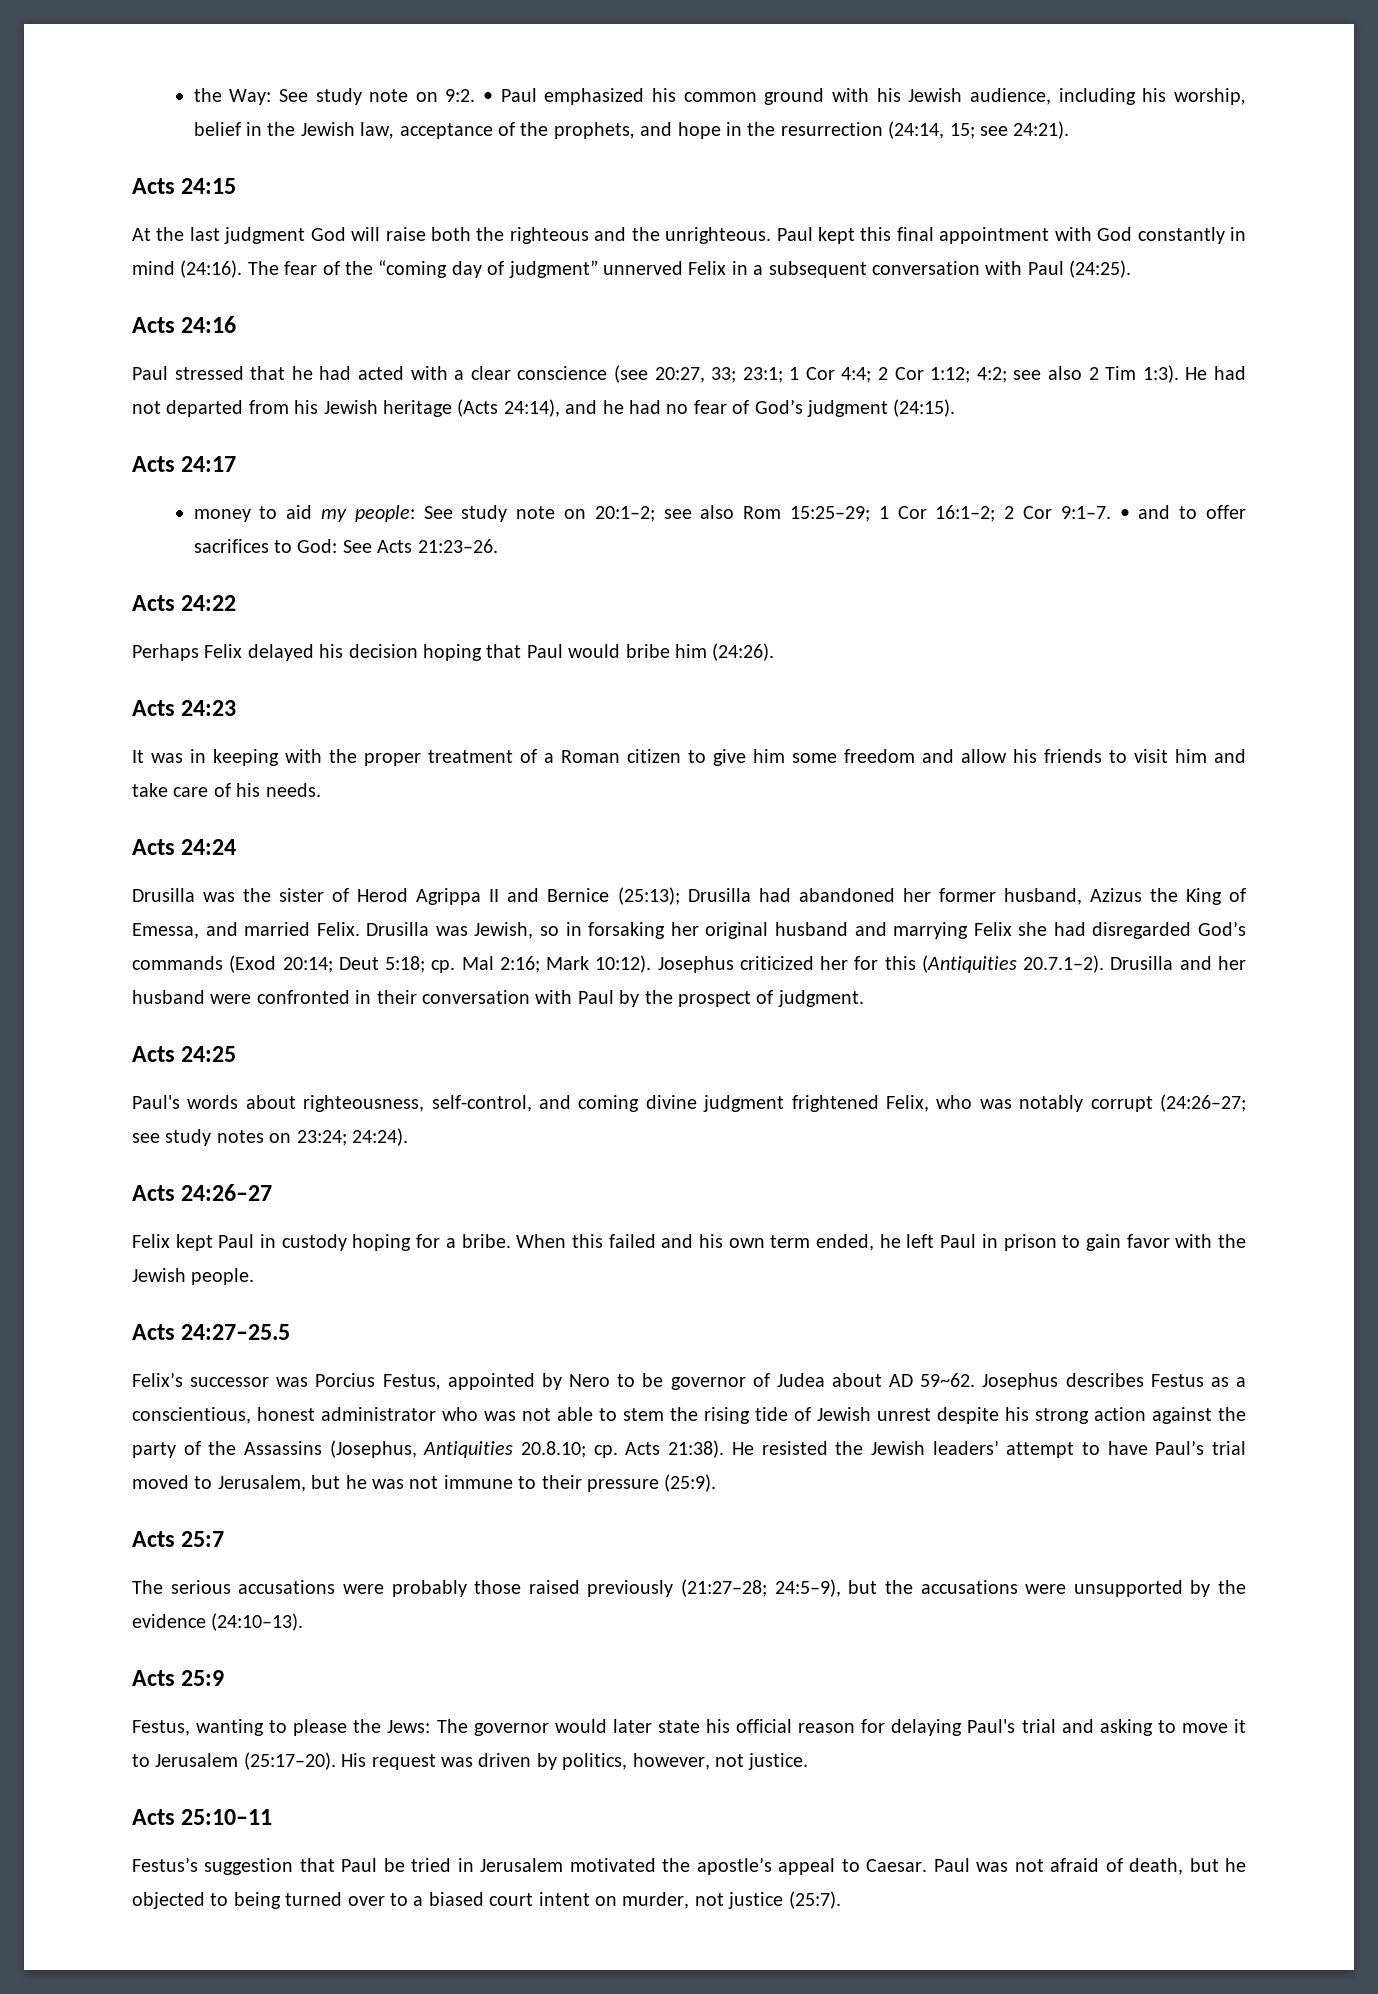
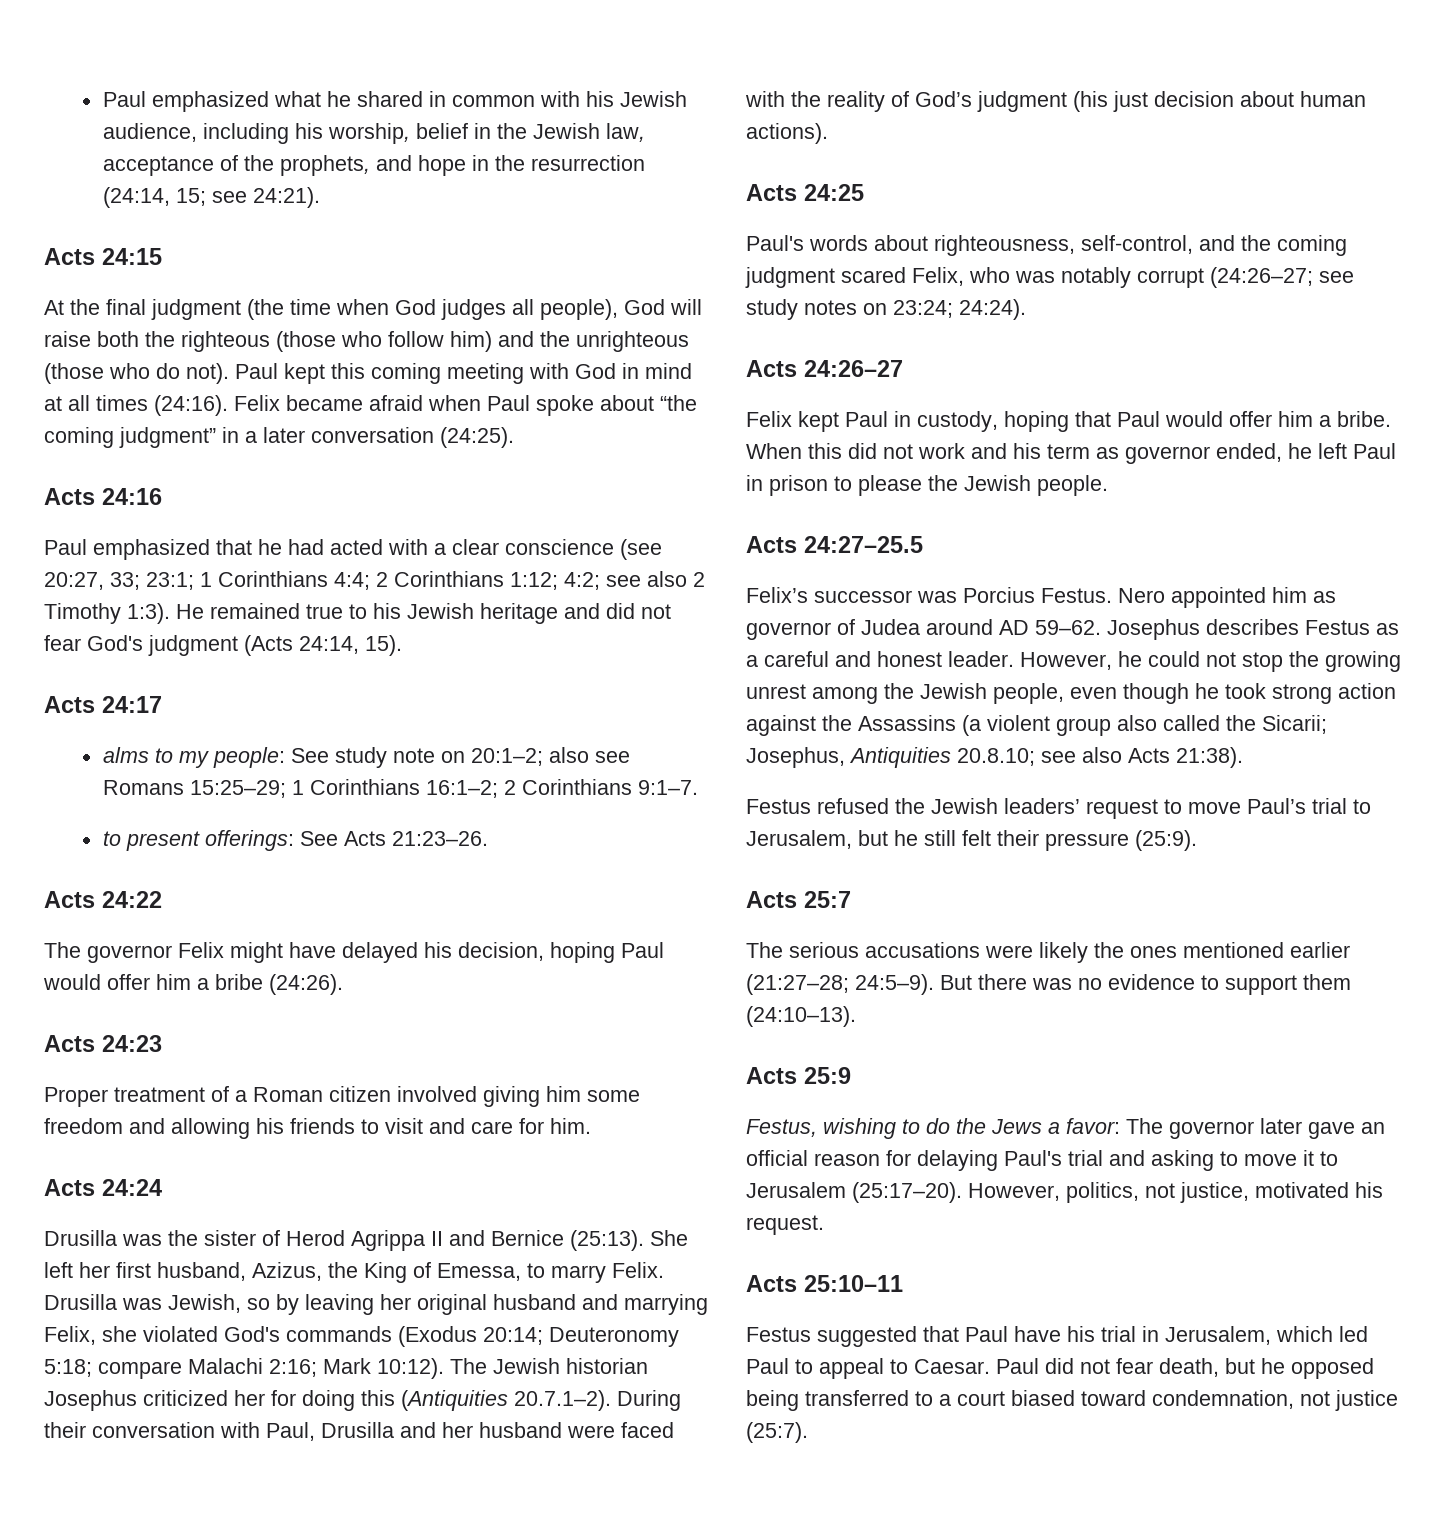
[193,88,825,105] the Way: See study note on 9:2. • Paul emphasized his common ground -> [102,91,535,112] Paul emphasized what he shared in common
[189,227,306,244] last judgment -> [106,299,618,320] final judgment (the time when God judges all people),
[594,227,772,244] and the unrighteous. -> [276,331,689,352] [44,363,229,384] (those who follow him) and the unrighteous (those who do not).
[896,227,1050,244] final appointment -> [371,363,524,384] coming meeting
[1137,227,1225,244] constantly -> (616, 371) none
[180,260,1064,278] (24:16). The fear of the “coming day of judgment” unnerved Felix in a subsequent conversation with Paul -> [44,395,697,416] [44,427,434,448] at all times (24:16). Felix became afraid when Paul spoke about “the coming judgment” in a later conversation
[174,366,244,380] stressed -> [93,539,210,560] emphasized
[805,367,835,380] Cor -> [218,571,328,587] Corinthians
[894,367,924,380] Cor -> [394,571,504,587] Corinthians
[1105,366,1137,380] Tim -> [44,603,121,624] Timothy
[1214,366,1247,380] [132,399,956,417] had not departed from his Jewish heritage (Acts 24:14), and he had no fear of God’s judgment (24:15). -> [210,603,671,624] [44,635,402,656] remained true to his Jewish heritage and did not fear God's judgment (Acts 24:14, 15).
[193,505,313,522] money to aid -> [102,747,173,763] alms to
[663,505,782,519] see also Rom -> [548,747,630,763] [102,780,184,795] also see Romans
[897,506,927,519] Cor -> [309,779,420,795] Corinthians
[1022,506,1052,519] Cor -> [521,779,632,795] Corinthians
[1119,505,1246,519] [193,539,338,553] • and to offer sacrifices to God: -> [102,830,294,851] // to present offerings:
[132,643,775,661] [132,700,237,716] [132,749,421,766] Perhaps Felix delayed his decision hoping that Paul would bribe him (24:26). // Acts 24:23 // It was in keeping with the proper -> [44,942,664,963] [43,974,343,995] [44,1035,162,1052] [44,1087,108,1107] The governor Felix might have delayed his decision, hoping Paul would offer him a bribe (24:26). // Acts 24:23 // Proper
[688,749,746,766] to give -> [397,1086,540,1107] involved giving
[961,749,1007,763] allow -> [171,1118,250,1139] allowing
[1175,749,1246,763] [132,783,321,797] him and take care of his needs. -> [429,1118,591,1134] and care for him.
[617,887,1142,905] (25:13); Drusilla had abandoned her former husband, Azizus -> [570,1230,688,1251] [44,1262,322,1281] (25:13). She left her first husband, Azizus,
[205,922,311,936] and married -> [527,1263,606,1283] to marry
[565,922,666,939] in forsaking -> [276,1294,374,1315] by leaving
[973,921,1246,939] [132,955,652,973] Felix she had disregarded God’s commands (Exod 20:14; Deut 5:18; cp. Mal 2:16; Mark 10:12). -> [44,1326,679,1347] [44,1358,648,1379] Felix, she violated God's commands (Exodus 20:14; Deuteronomy 5:18; compare Malachi 2:16; Mark 10:12). The Jewish historian
(879, 963) none -> [302,1390,355,1411] doing
(1105, 964) none -> [617,1390,681,1411] [44,1422,315,1441] During their conversation with Paul,
[256,990,864,1007] confronted in their conversation with Paul by the prospect of judgment. -> [621,1422,674,1438] [745,91,1366,112] [746,123,828,144] faced with the reality of God’s judgment (his just decision about human actions).
[578,1095,879,1112] coming divine judgment frightened -> [1241,235,1347,256] [745,267,906,288] the coming judgment scared
[281,1234,811,1251] custody hoping for a bribe. When this failed and his own term -> [917,411,1391,432] [746,443,1210,464] custody, hoping that Paul would offer him a bribe. When this did not work and his term as governor
[1085,1234,1213,1251] gain favor with -> [858,475,922,496] please
[382,1373,976,1390] Festus, appointed by Nero to be governor of Judea about AD 59~62. -> [1041,587,1336,608] [746,619,1101,640] Festus. Nero appointed him as governor of Judea around AD 59–62.
[132,1407,1246,1424] [132,1440,618,1458] conscientious, honest administrator who was not able to stem the rising tide of Jewish unrest despite his strong action against the party of the Assassins (Josephus, Antiquities 20.8.10; cp. -> [764,651,1401,672] [746,683,1396,704] [746,715,1327,736] [746,747,1122,768] careful and honest leader. However, he could not stop the growing unrest among the Jewish people, even though he took strong action against the Assassins (a violent group also called the Sicarii; Josephus, Antiquities 20.8.10; see also
[731,1441,828,1455] He resisted -> [746,798,889,814] // Festus refused
[1006,1440,1247,1458] [132,1475,189,1489] attempt to have Paul’s trial moved -> [1086,798,1347,819] request to move Paul’s trial
[372,1475,537,1489] was not immune to -> [924,830,991,846] still felt
[391,1579,1246,1597] [132,1613,304,1631] [132,1670,225,1686] [132,1719,731,1736] probably those raised previously (21:27–28; 24:5–9), but the accusations were unsupported by the evidence (24:10–13). // Acts 25:9 // Festus, wanting to please the Jews: The governor would later state his -> [1039,942,1350,963] [746,974,1351,995] [746,1006,856,1027] [746,1067,851,1084] [746,1118,1385,1139] likely the ones mentioned earlier (21:27–28; 24:5–9). But there was no evidence to support them (24:10–13). // Acts 25:9 // Festus, wishing to do the Jews a favor: The governor later gave an
[341,1753,809,1770] [132,1809,273,1825] [132,1857,1246,1875] [132,1892,690,1909] His request was driven by politics, however, not justice. // Acts 25:10–11 // Festus’s suggestion that Paul be tried in Jerusalem motivated the apostle’s appeal to Caesar. Paul was not afraid of death, but he objected to being turned over to a biased court intent on murder, -> [968,1182,1383,1203] [746,1215,824,1235] [746,1275,903,1292] [746,1326,1368,1347] [746,1358,1374,1379] [746,1390,1294,1411] However, politics, not justice, motivated his request. // Acts 25:10–11 // Festus suggested that Paul have his trial in Jerusalem, which led Paul to appeal to Caesar. Paul did not fear death, but he opposed being transferred to a court biased toward condemnation,

